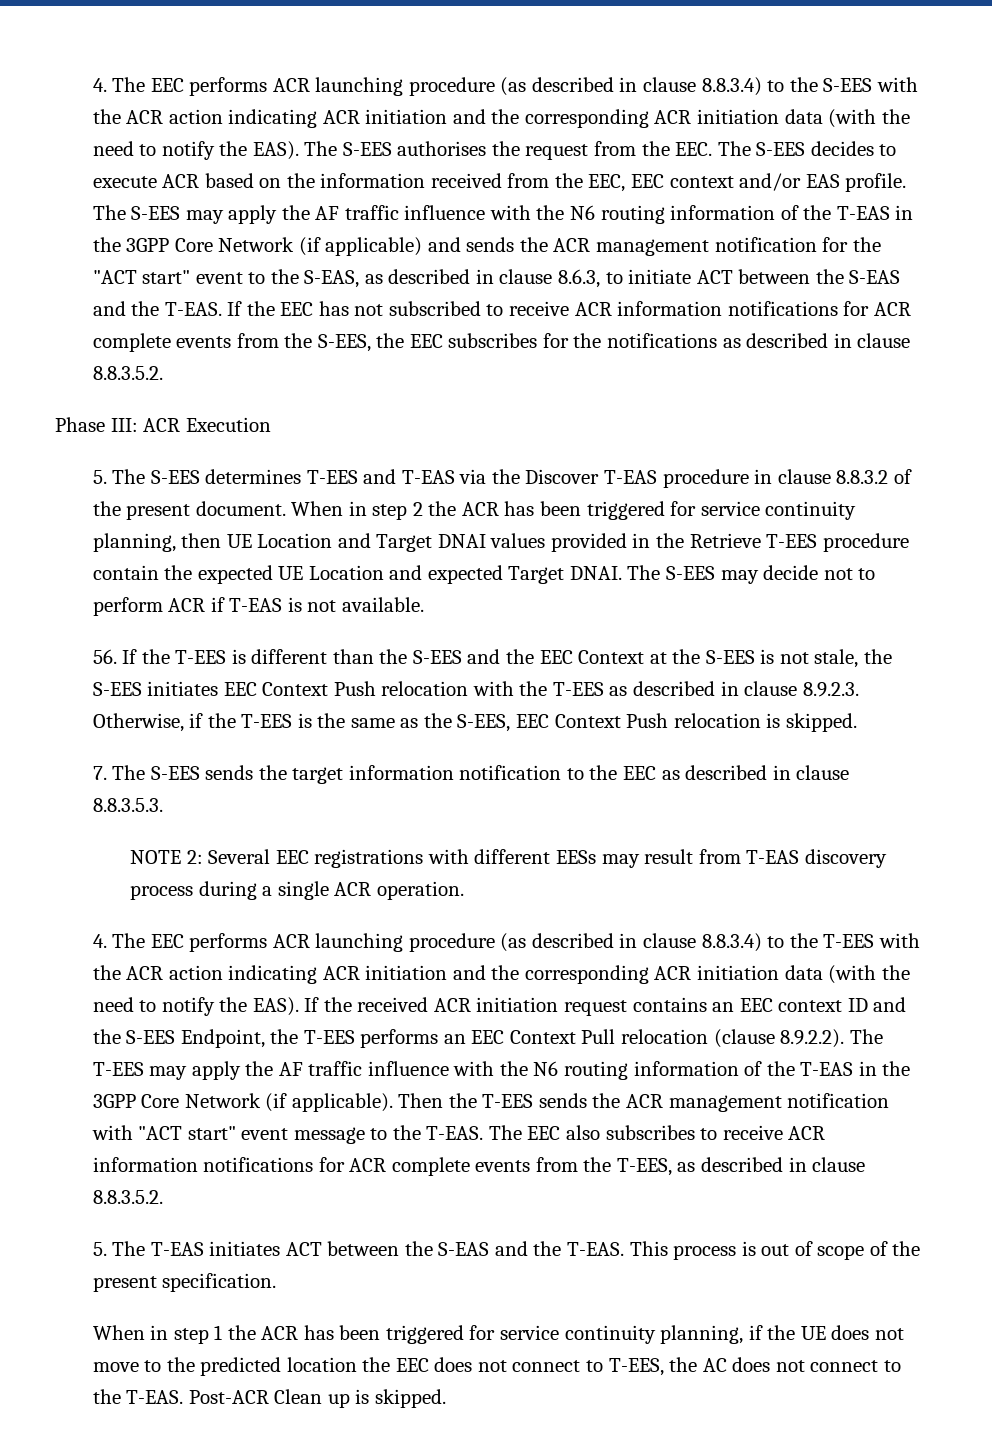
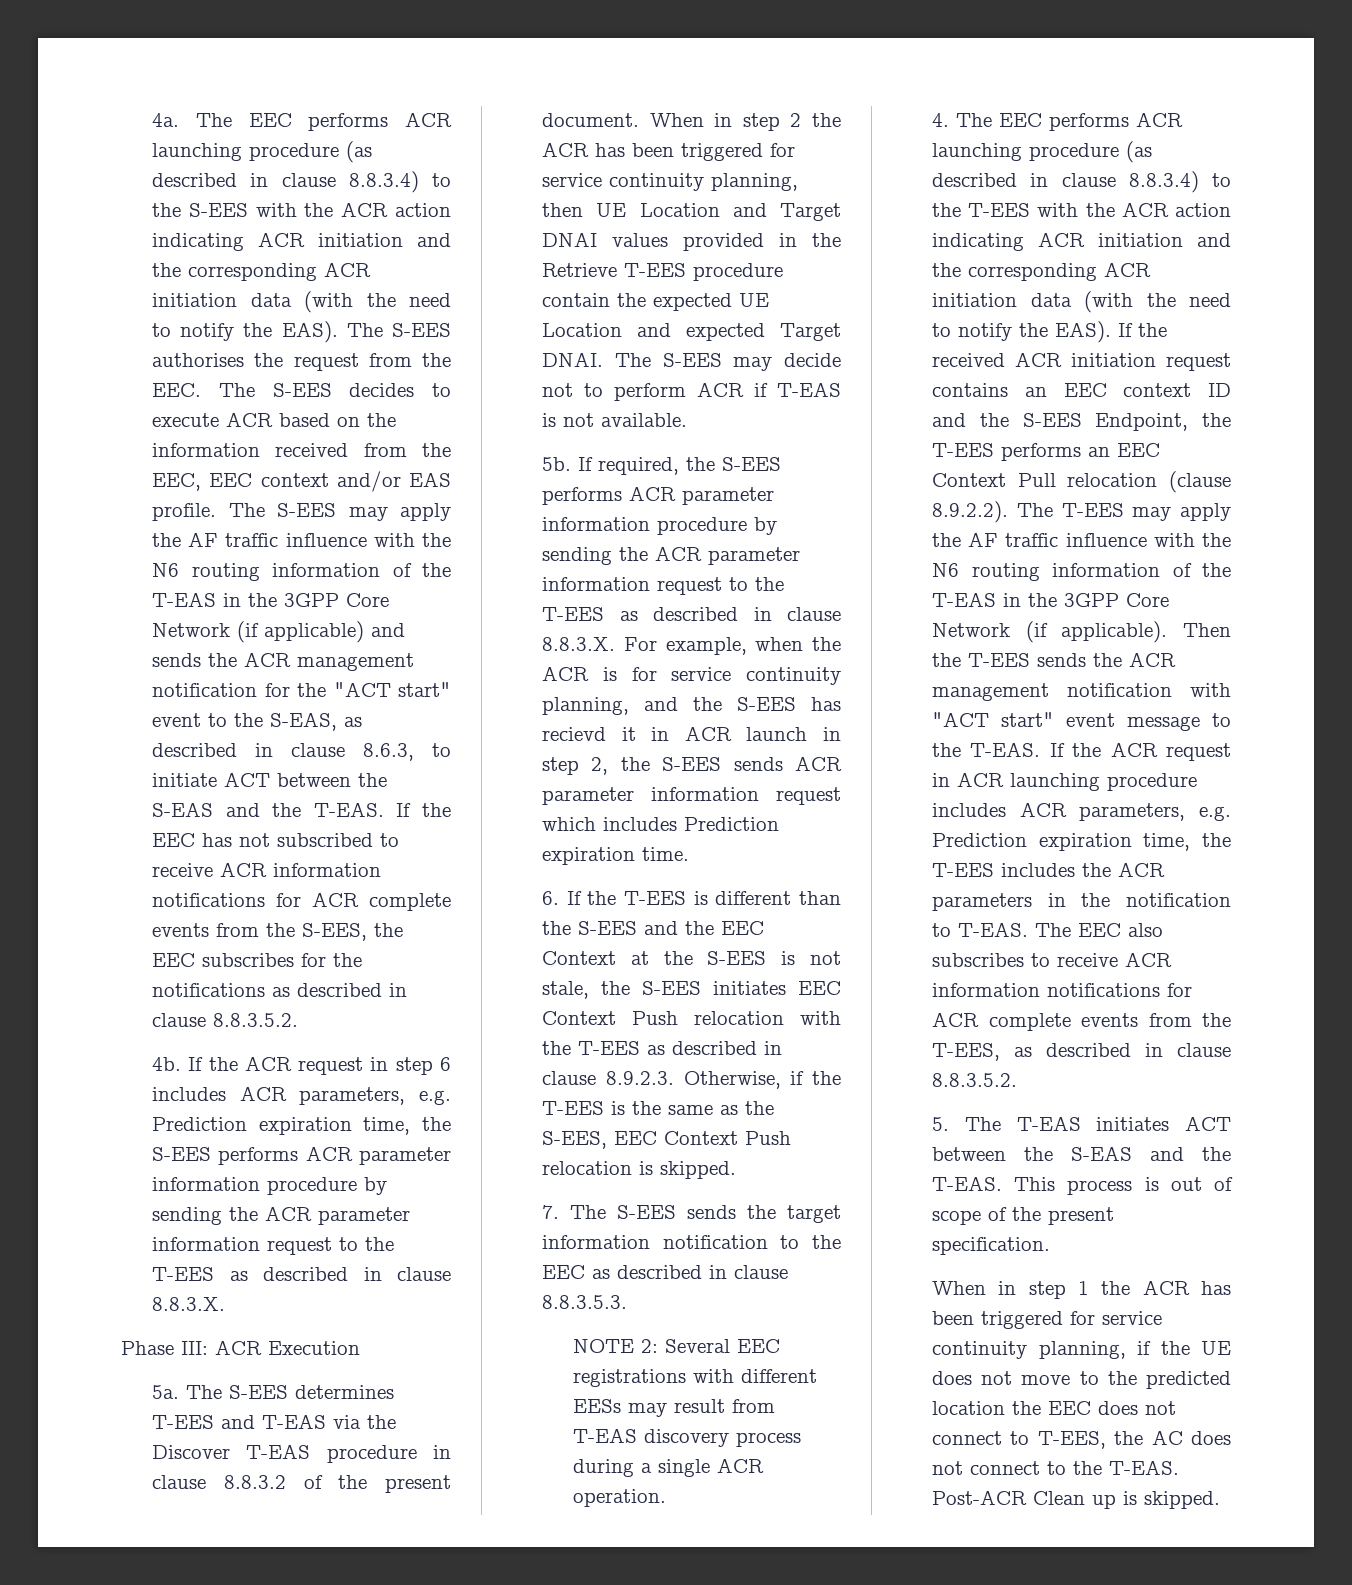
[92,78,107,92] 4. -> [152,113,180,127] 4a.
(163, 373) none -> [152,1056,451,1075] [152,1086,451,1105] [152,1117,451,1135] [152,1146,451,1165] [152,1177,388,1195] [152,1206,411,1225] [152,1237,395,1255] [152,1267,451,1281] [152,1297,226,1311] // 4b. If the ACR request in step 6 includes ACR parameters, e.g. Prediction expiration time, the S-EES performs ACR parameter information procedure by sending the ACR parameter information request to the T-EES as described in clause 8.8.3.X.
[92,470,107,484] 5. -> [152,1385,180,1399] 5a.
[92,649,117,664] 56. -> [542,457,782,475] [542,486,775,505] [542,517,778,535] [542,546,801,565] [542,577,785,595] [542,607,841,621] [542,637,841,655] [542,666,841,685] [542,697,841,715] [542,726,841,741] [542,756,842,775] [542,787,841,805] [542,817,780,831] [542,847,690,865] [542,891,560,905] 5b. If required, the S-EES performs ACR parameter information procedure by sending the ACR parameter information request to the T-EES as described in clause 8.8.3.X. For example, when the ACR is for service continuity planning, and the S-EES has recievd it in ACR launch in step 2, the S-EES sends ACR parameter information request which includes Prediction expiration time. // 6.
(484, 1133) none -> [1049,742,1231,761] [932,772,1198,791] [932,802,1231,821] [932,833,1231,851] [932,862,1166,877] [932,893,1231,911] [932,922,1029,937] If the ACR request in ACR launching procedure includes ACR parameters, e.g. Prediction expiration time, the T-EES includes the ACR parameters in the notification to T-EAS.

